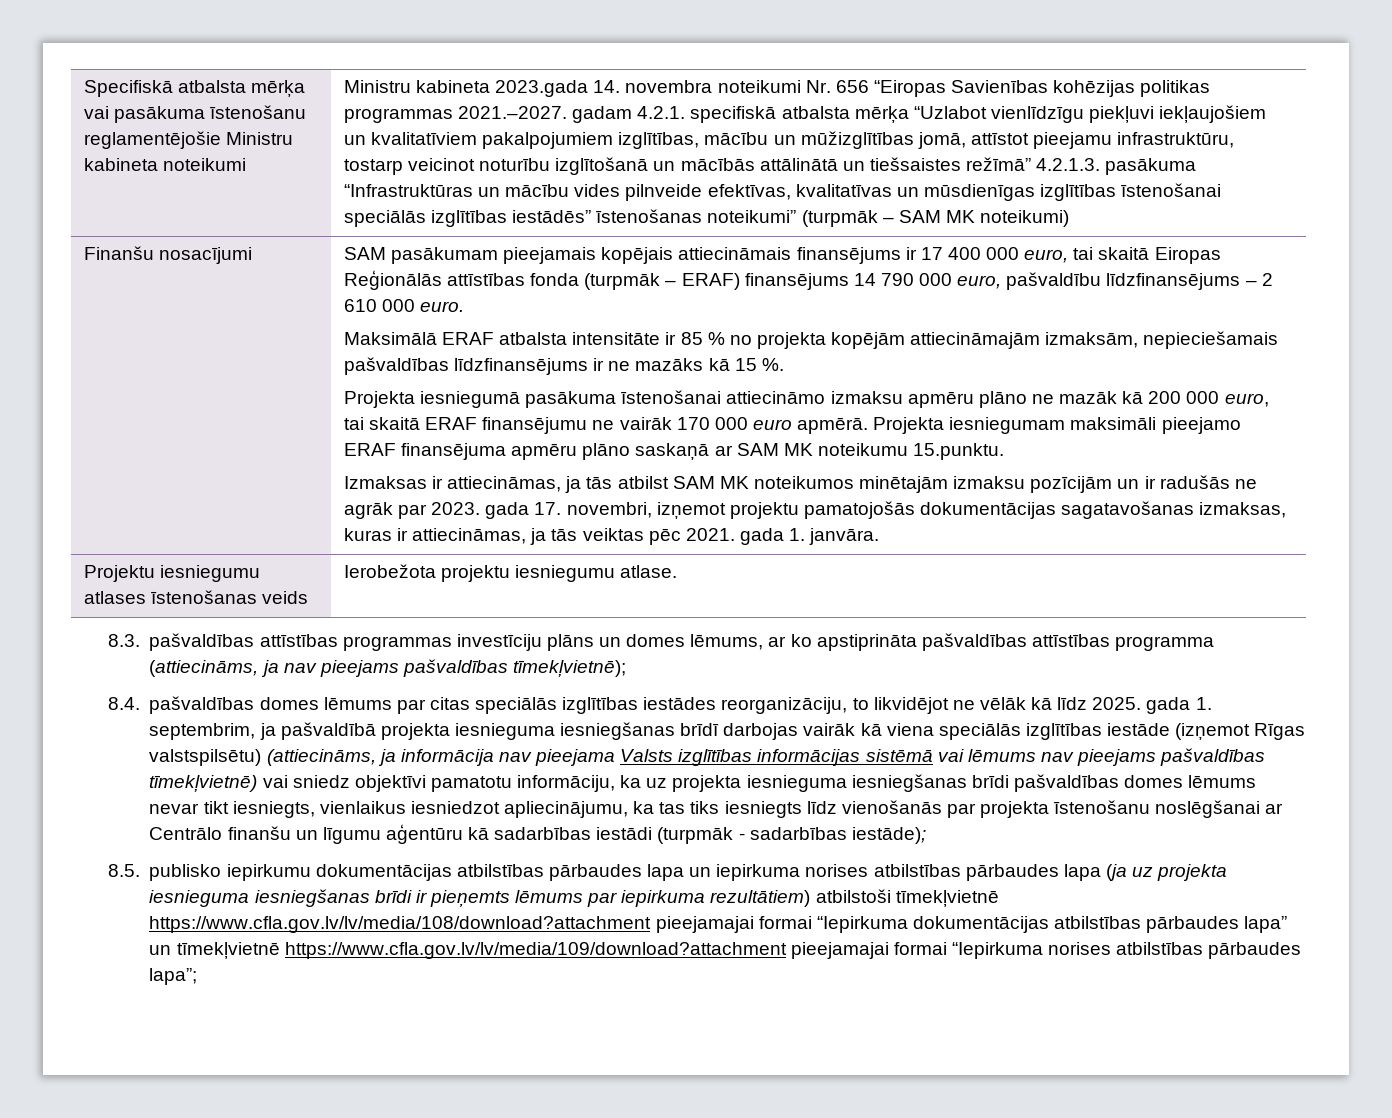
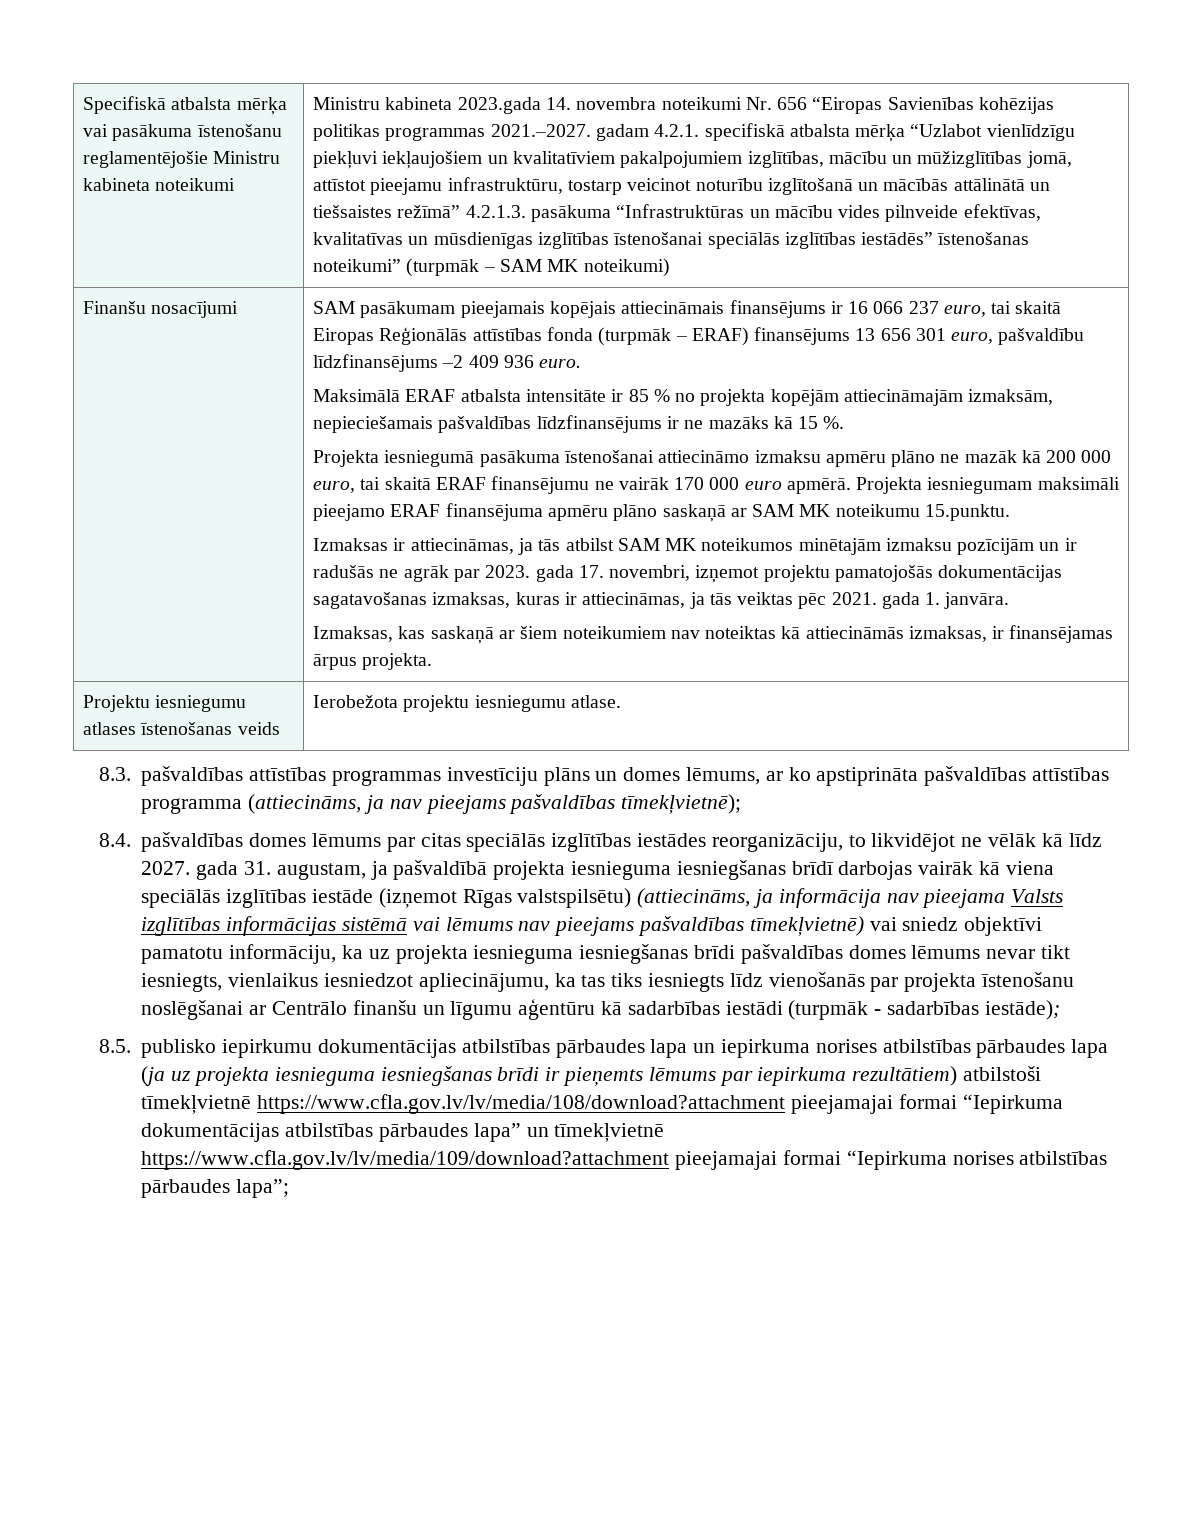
[920,247,1020,260] 17 400 000 -> [848,301,939,314] 16 066 237
[853,272,1273,290] [343,299,416,312] 14 790 000 euro, pašvaldību līdzfinansējums – 2 610 000 -> [855,328,1085,345] [313,354,534,372] 13 656 301 euro, pašvaldību līdzfinansējums –2 409 936
(880, 536) none -> [313,625,1114,644] [313,653,433,670] // Izmaksas, kas saskaņā ar šiem noteikumiem nav noteiktas kā attiecināmās izmaksas, ir finansējamas ārpus projekta.
[1092,697,1212,714] [149,723,256,740] 2025. gada 1. septembrim, -> [141,861,366,880] 2027. gada 31. augustam,

